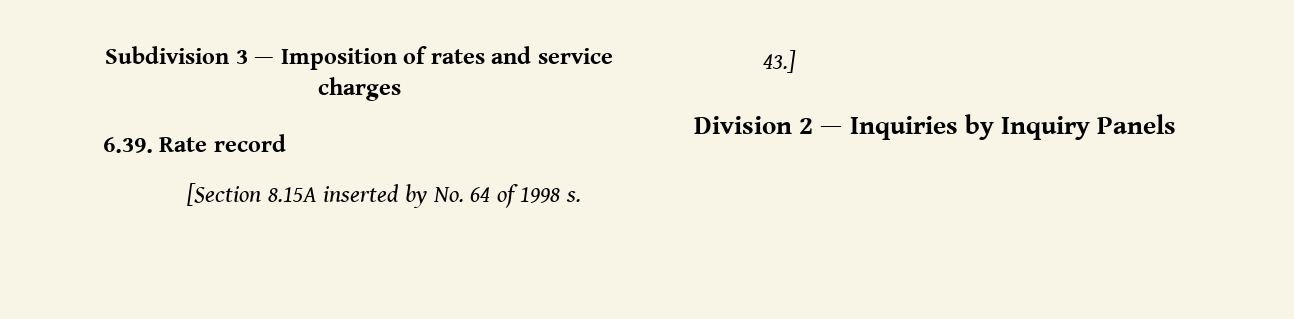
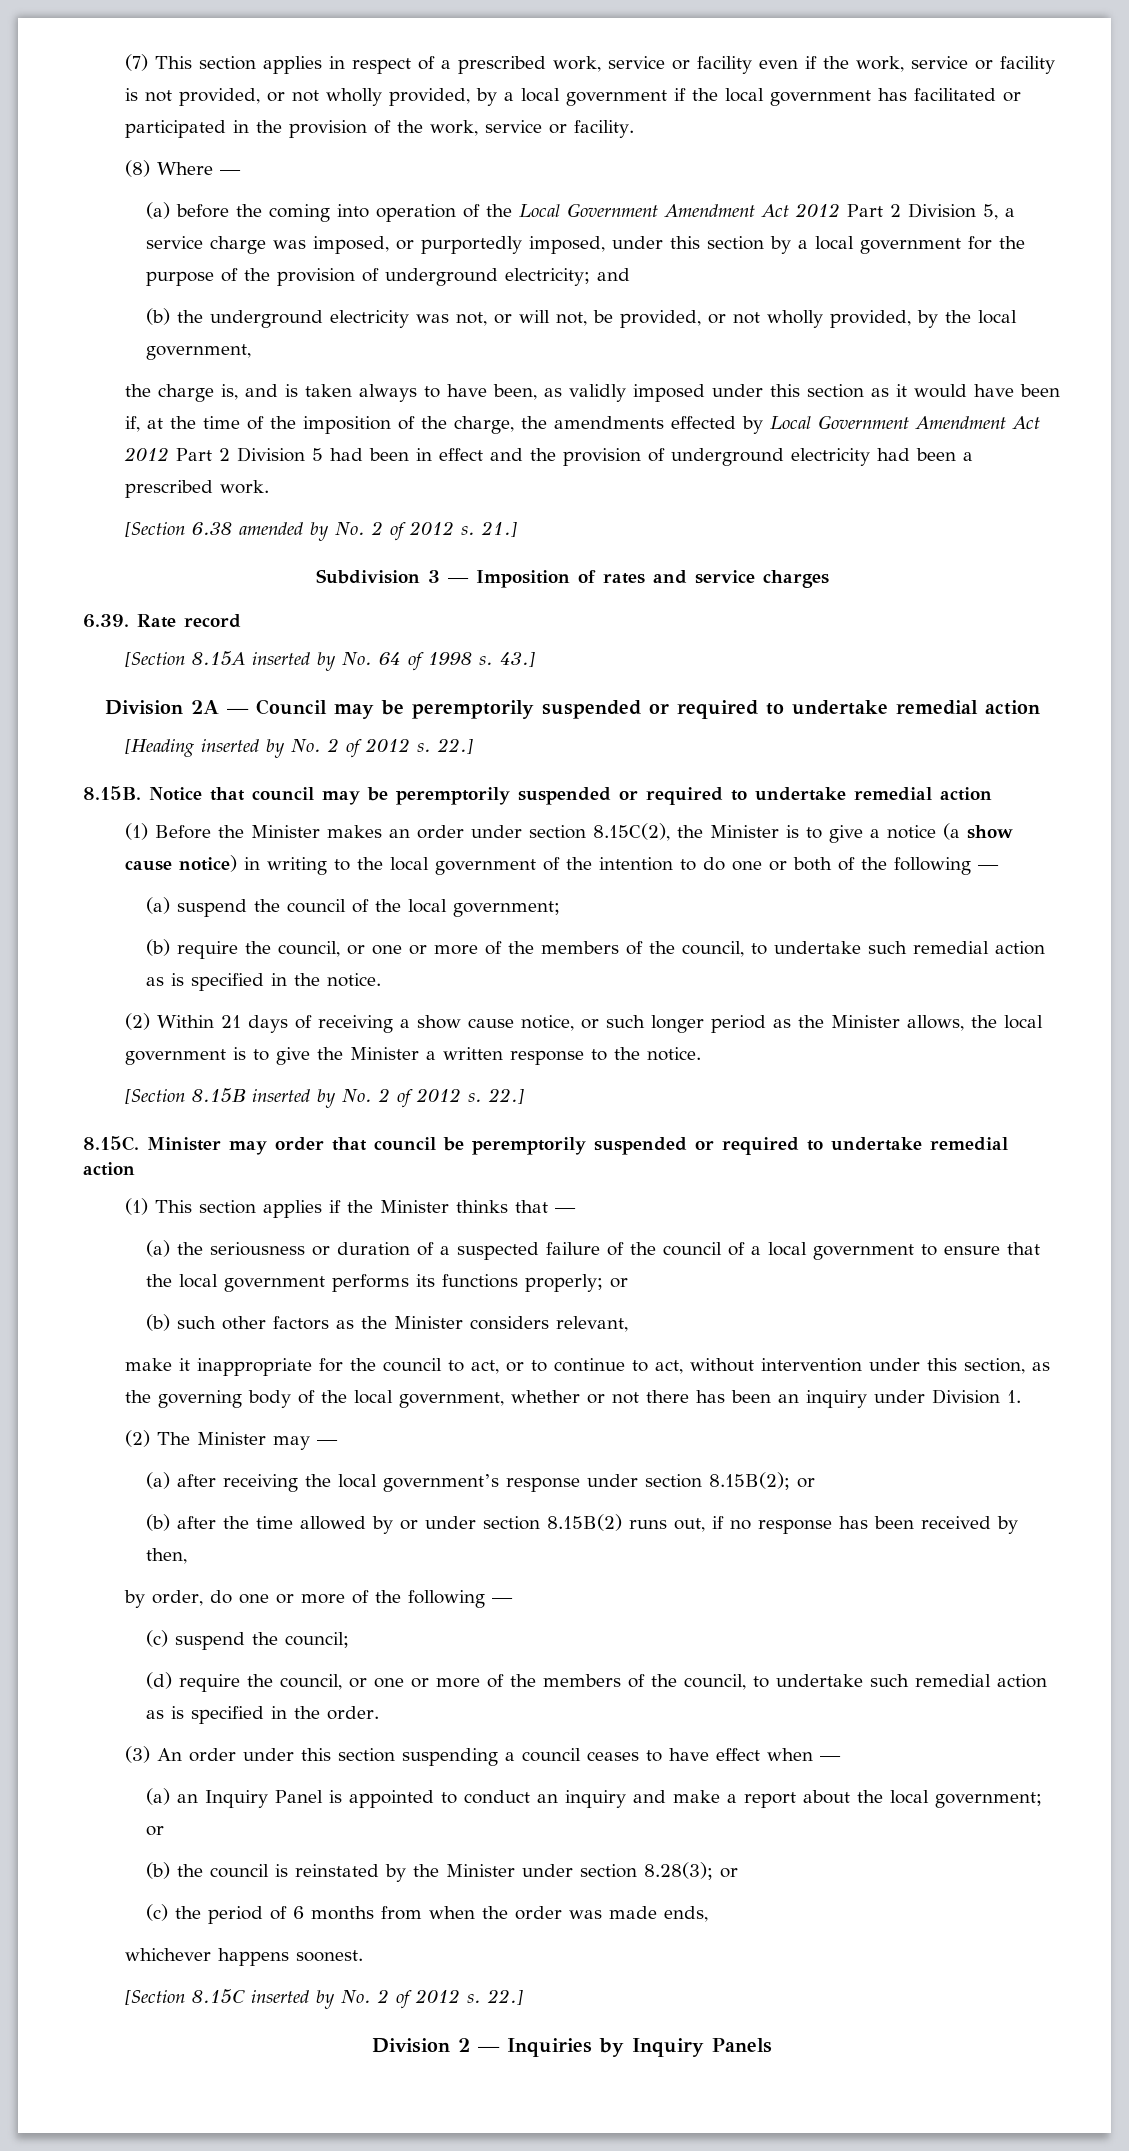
(105, 55) none -> [124,54,1055,74] [124,88,1021,106] [124,120,634,138] [124,160,241,177] [145,202,1015,222] [145,236,1025,254] [145,268,630,286] [145,308,1017,328] [145,344,251,360] [124,384,1060,402] [124,415,1040,434] [123,447,973,466] [124,480,269,498] [124,521,517,541] (7) This section applies in respect of a prescribed work, service or facility even if the work, service or facility is not provided, or not wholly provided, by a local government if the local government has facilitated or participated in the provision of the work, service or facility. // (8) Where — // (a) before the coming into operation of the Local Government Amendment Act 2012 Part 2 Division 5, a service charge was imposed, or purportedly imposed, under this section by a local government for the purpose of the provision of underground electricity; and // (b) the underground electricity was not, or will not, be provided, or not wholly provided, by the local government, // the charge is, and is taken always to have been, as validly imposed under this section as it would have been if, at the time of the imposition of the charge, the amendments effected by Local Government Amendment Act 2012 Part 2 Division 5 had been in effect and the provision of underground electricity had been a prescribed work. // [Section 6.38 amended by No. 2 of 2012 s. 21.] //
(797, 61) none -> [104,699,1040,719] [124,738,473,758] [83,786,992,805] [124,823,1013,843] [124,855,999,875] [145,897,560,917] [145,939,1045,959] [145,973,381,991] [124,1013,1043,1033] [124,1047,701,1065] [124,1088,524,1108] [83,1136,1008,1155] [83,1162,135,1176] [124,1198,576,1218] [145,1240,1040,1260] [145,1274,628,1292] [145,1314,628,1332] [124,1358,1050,1376] [124,1389,1021,1408] [124,1430,338,1450] [145,1472,815,1492] [145,1514,1018,1534] [145,1548,187,1564] [123,1590,513,1608] [145,1630,349,1650] [145,1672,1047,1692] [145,1706,379,1724] [124,1746,841,1766] [145,1788,1042,1808] [145,1826,164,1836] [145,1862,738,1882] [145,1904,708,1924] [124,1948,363,1966] [124,1989,523,2009] // Division 2A — Council may be peremptorily suspended or required to undertake remedial action // [Heading inserted by No. 2 of 2012 s. 22.] // 8.15B. Notice that council may be peremptorily suspended or required to undertake remedial action // (1) Before the Minister makes an order under section 8.15C(2), the Minister is to give a notice (a show cause notice) in writing to the local government of the intention to do one or both of the following — // (a) suspend the council of the local government; // (b) require the council, or one or more of the members of the council, to undertake such remedial action as is specified in the notice. // (2) Within 21 days of receiving a show cause notice, or such longer period as the Minister allows, the local government is to give the Minister a written response to the notice. // [Section 8.15B inserted by No. 2 of 2012 s. 22.] // 8.15C. Minister may order that council be peremptorily suspended or required to undertake remedial action // (1) This section applies if the Minister thinks that — // (a) the seriousness or duration of a suspected failure of the council of a local government to ensure that the local government performs its functions properly; or // (b) such other factors as the Minister considers relevant, // make it inappropriate for the council to act, or to continue to act, without intervention under this section, as the governing body of the local government, whether or not there has been an inquiry under Division 1. // (2) The Minister may — // (a) after receiving the local government’s response under section 8.15B(2); or // (b) after the time allowed by or under section 8.15B(2) runs out, if no response has been received by then, // by order, do one or more of the following — // (c) suspend the council; // (d) require the council, or one or more of the members of the council, to undertake such remedial action as is specified in the order. // (3) An order under this section suspending a council ceases to have effect when — // (a) an Inquiry Panel is appointed to conduct an inquiry and make a report about the local government; or // (b) the council is reinstated by the Minister under section 8.28(3); or // (c) the period of 6 months from when the order was made ends, // whichever happens soonest. // [Section 8.15C inserted by No. 2 of 2012 s. 22.]

